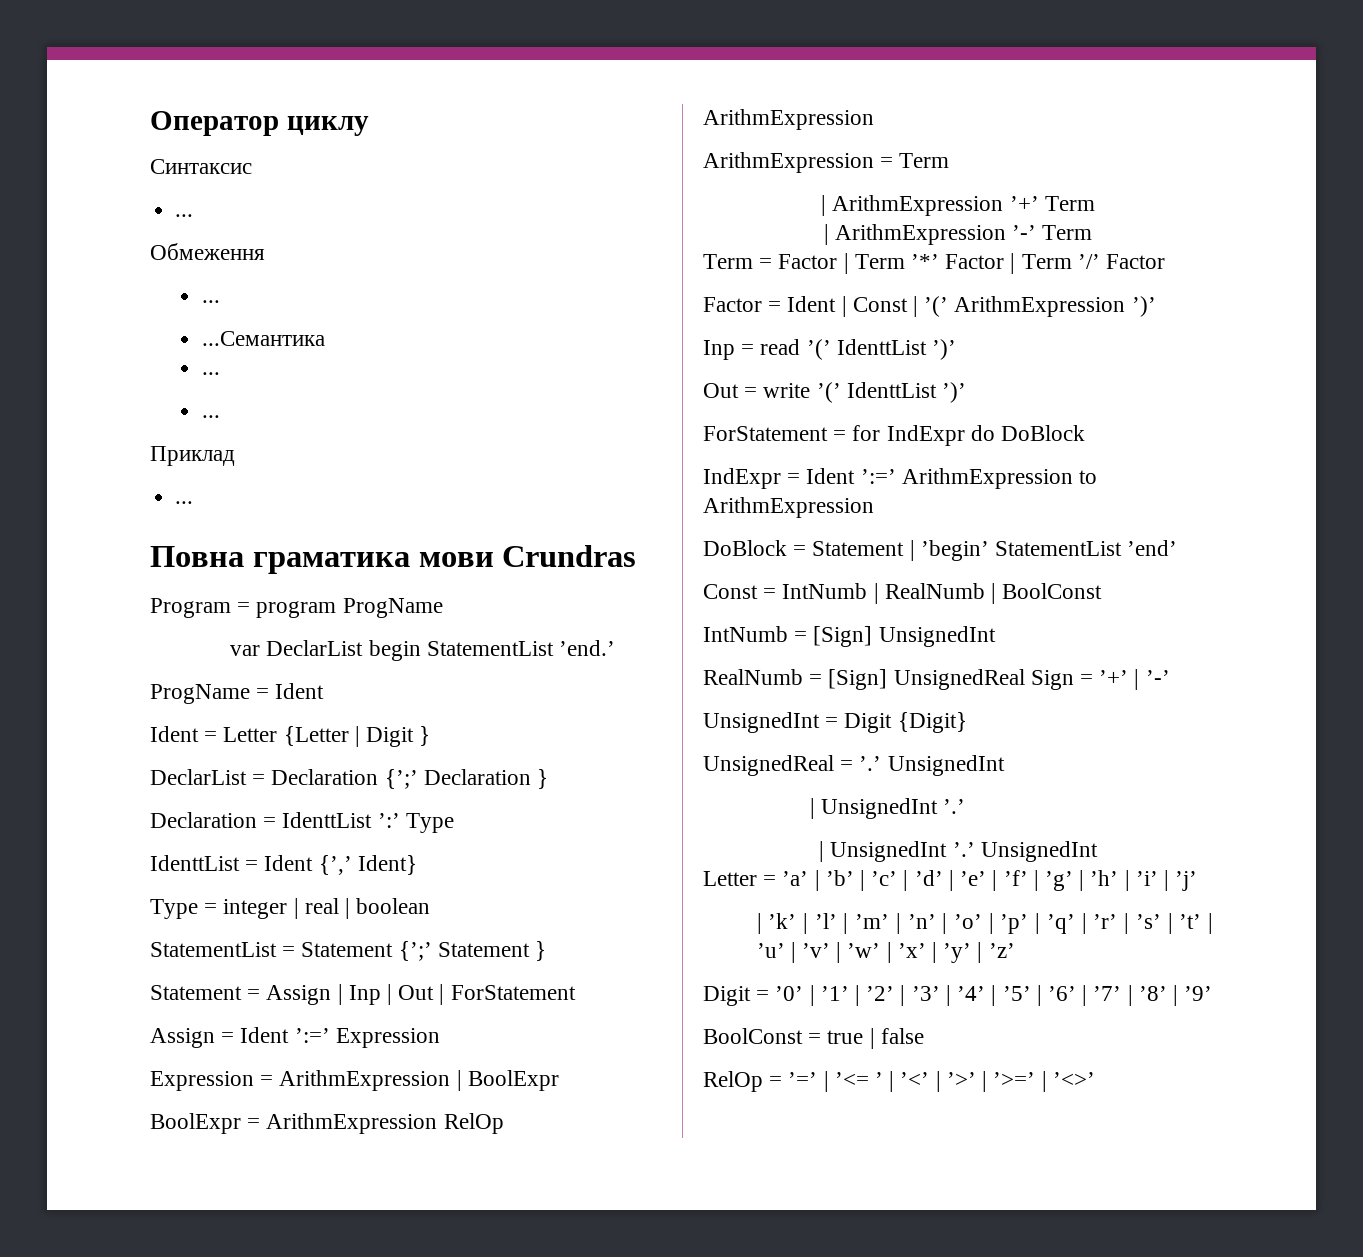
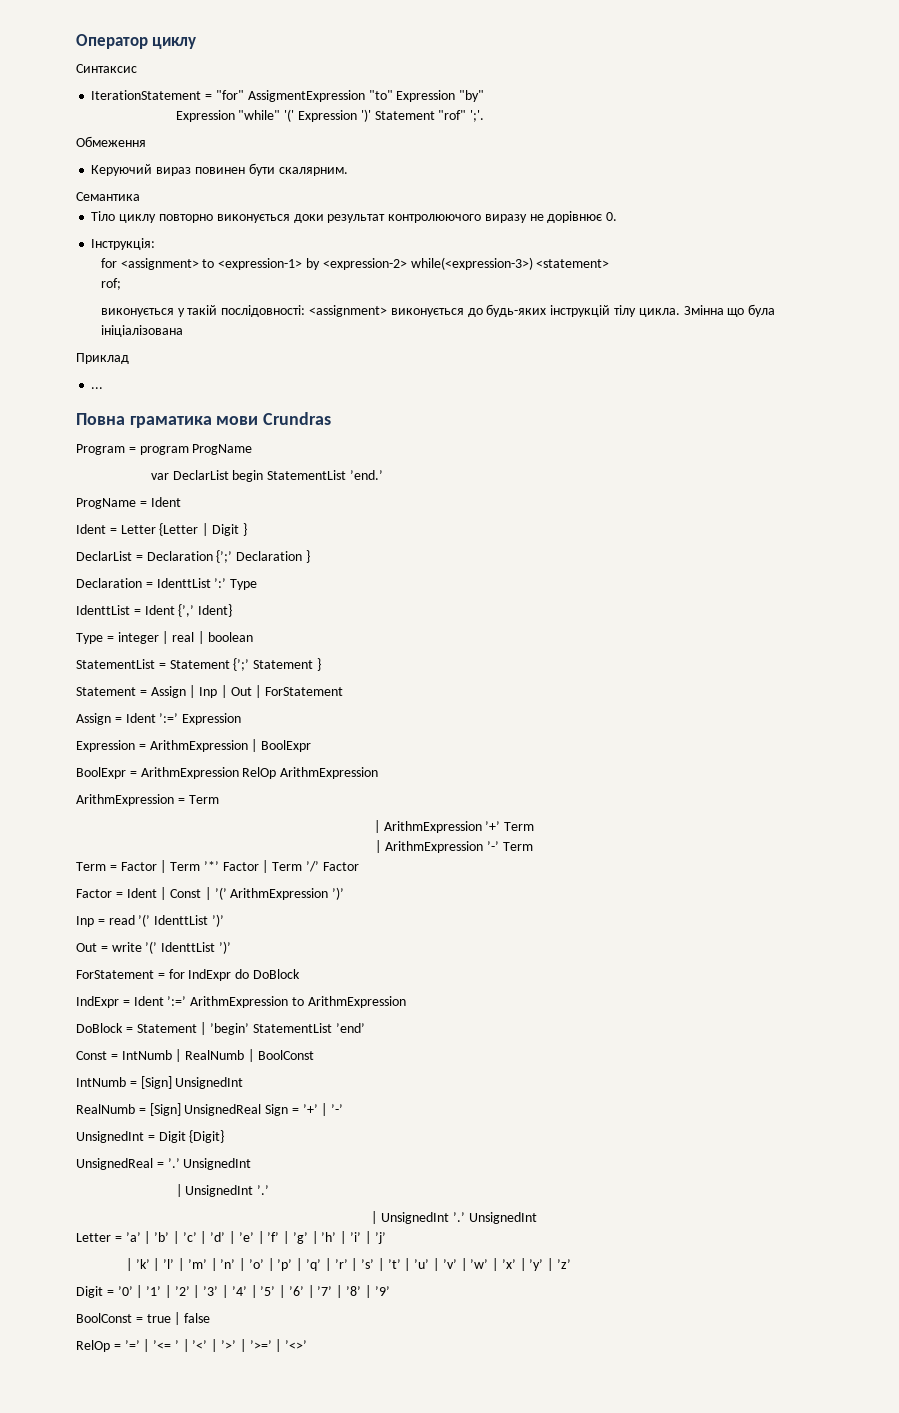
[175,214,194,217] [150,243,265,260] [202,300,221,303] [202,331,326,346] [202,372,221,375] [202,415,221,418] ... // Обмеження // ... // ...Семантика // ... // ... -> [91,90,485,102] [175,109,485,122] [76,136,146,147] [91,163,348,176] [76,192,140,201] [91,211,618,223] [91,238,156,250] [100,257,610,270] [100,278,121,290] [100,304,776,317] [100,325,183,337] IterationStatement = "for" AssigmentExpression "to" Expression "by" // Expression "while" '(' Expression ')' Statement "rof" ';'. // Обмеження // Керуючий вираз повинен бути скалярним. // Семантика // Тіло циклу повторно виконується доки результат контролюючого виразу не дорівнює 0. // Інструкція: // for <assignment> to <expression-1> by <expression-2> while(<expression-3>) <statement> // rof; // виконується у такій послідовності: <assignment> виконується до будь-яких інструкцій тілу цикла. Змінна що була ініціалізована

